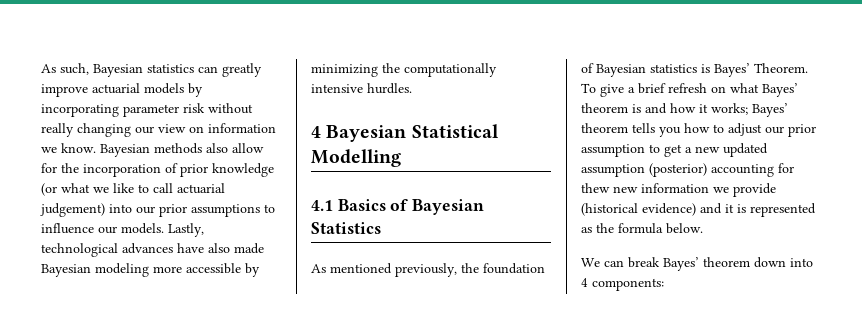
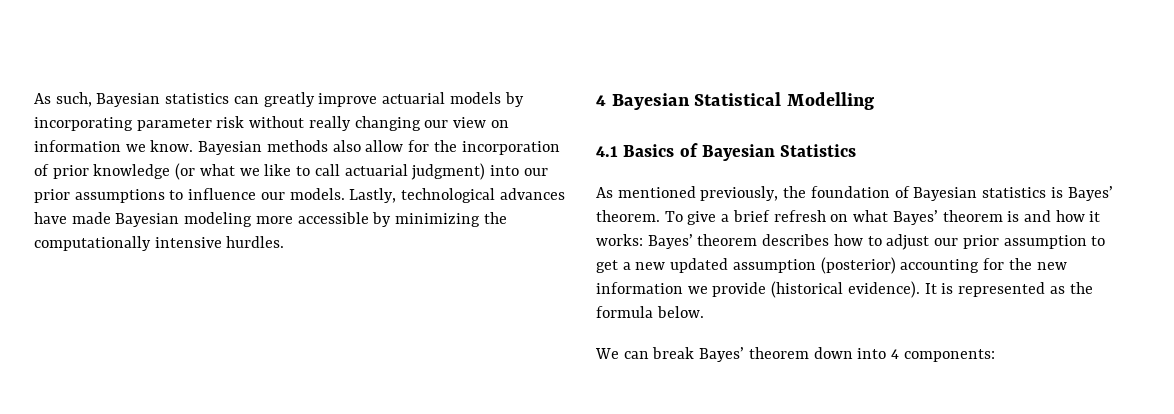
[40,203,105,217] judgement) -> [411,163,486,180] judgment)
[208,243,230,253] also -> (67, 218) none
[754,63,808,73] Theorem. -> [596,210,660,222] theorem.
[711,103,788,117] [581,123,681,137] works; Bayes’ theorem tells you -> [596,234,830,249] works: Bayes’ theorem describes
[581,183,610,193] thew -> [1008,258,1032,270] the
[642,203,734,216] evidence) and it -> [847,281,937,298] evidence). It

